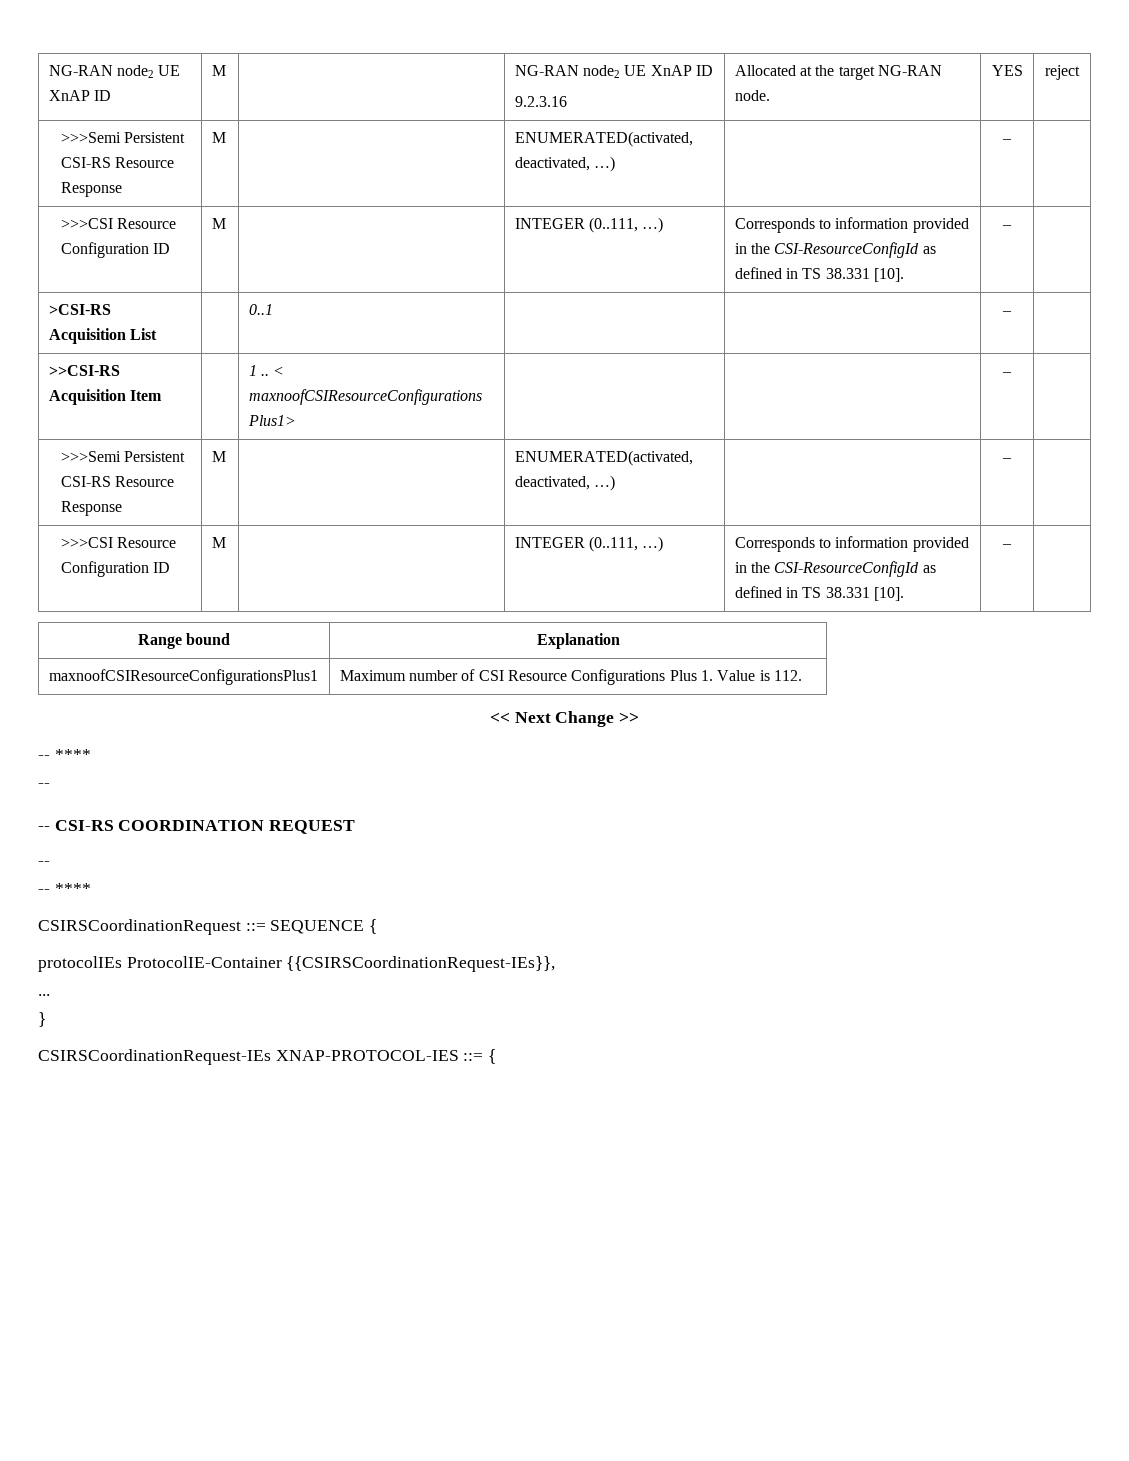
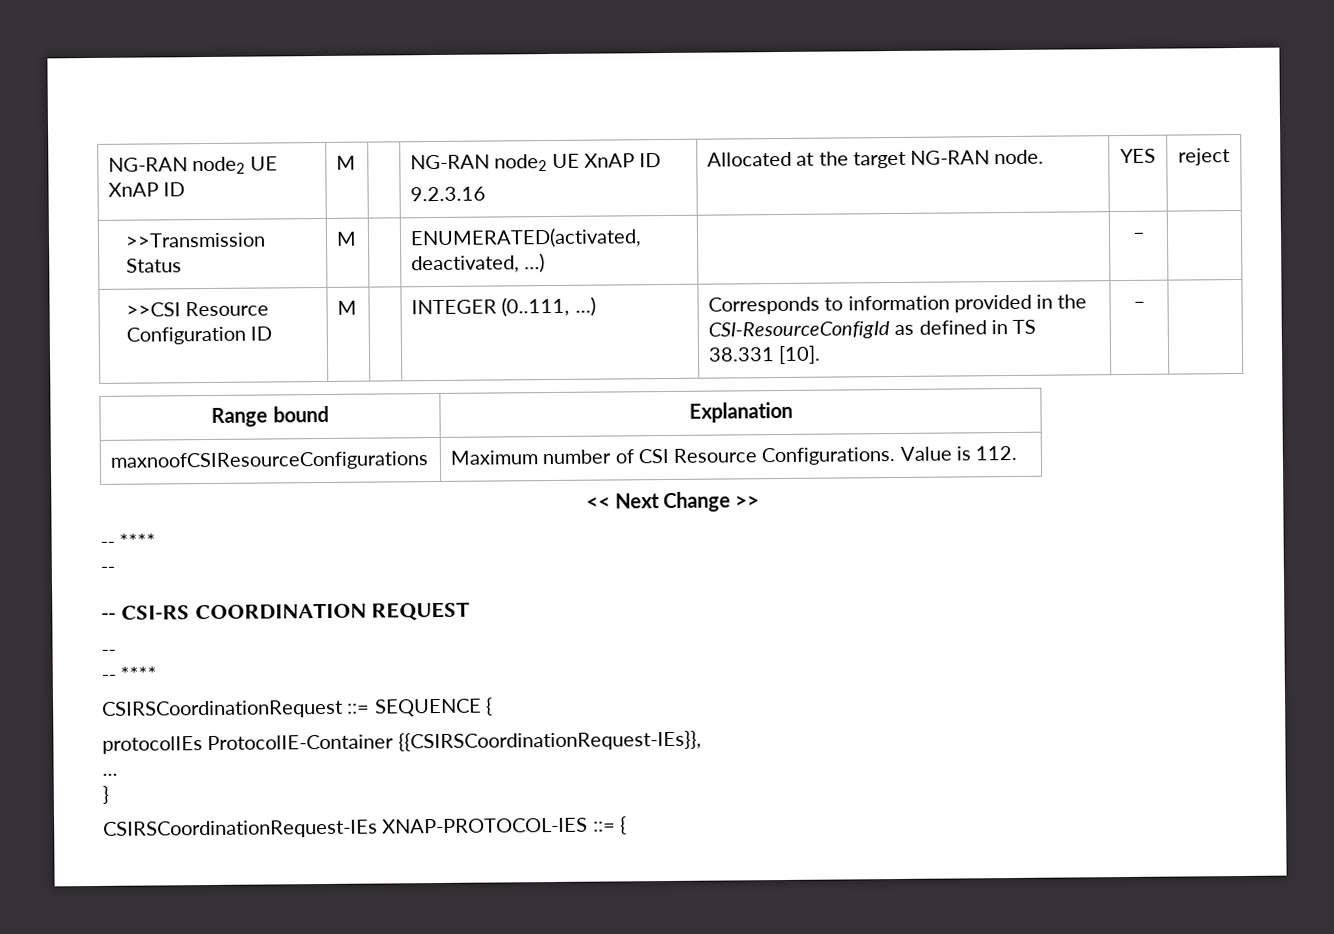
[60,132,186,143] [60,157,175,168] [60,182,122,197] [211,132,226,143] [514,131,693,147] [514,156,616,172] [1002,139,1012,143] [60,218,177,229] [60,242,171,258] [211,218,226,229] [514,217,664,233] [734,217,969,233] [734,242,936,258] [734,267,904,282] [1002,225,1012,229] [48,304,111,315] [48,328,158,344] [248,304,273,315] [1002,311,1012,315] [48,365,120,376] [48,389,163,405] [248,365,285,376] [248,389,482,405] [247,415,296,426] [1002,372,1012,376] [60,451,186,462] [60,476,175,487] [60,501,122,516] [211,451,226,462] [514,450,693,466] [514,475,616,491] [1002,458,1012,462] [60,537,113,548] >>>Semi Persistent CSI-RS Resource Response | M | | ENUMERATED(activated, deactivated, …) | | – | // >>>CSI Resource Configuration ID | M | | INTEGER (0..111, …) | Corresponds to information provided in the CSI-ResourceConfigId as defined in TS 38.331 [10]. | – | // >CSI-RS Acquisition List | | 0..1 | | | – | // >>CSI-RS Acquisition Item | | 1 .. < maxnoofCSIResourceConfigurations Plus1> | | | – | // >>>Semi Persistent CSI-RS Resource Response | M | | ENUMERATED(activated, deactivated, …) | | – | // >>>CSI -> [124,232,266,248] [125,258,182,273] [336,231,358,246] [410,227,643,249] [411,253,546,274] [1131,232,1146,239] [125,302,181,317] >>Transmission Status | M | | ENUMERATED(activated, deactivated, …) | | – | // >>CSI
[48,669,318,685] maxnoofCSIResourceConfigurationsPlus1 -> [110,451,430,471] maxnoofCSIResourceConfigurations
[571,669,713,685] Configurations Plus 1. -> [761,447,896,466] Configurations.

